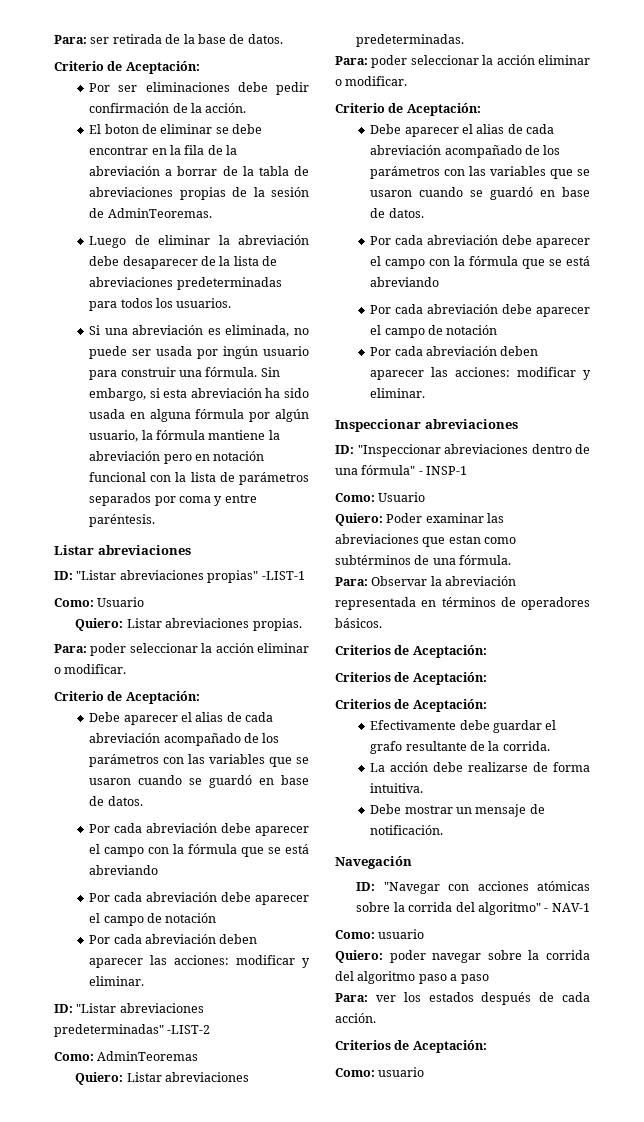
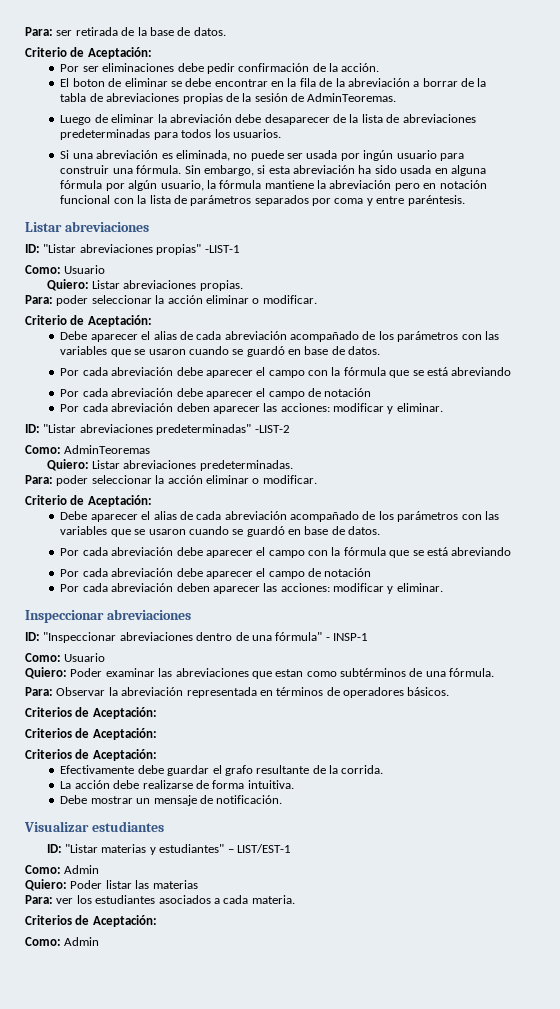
[335,856,412,869] [356,881,590,894] [356,902,590,915] [335,929,425,939] [335,950,590,963] [335,971,489,984] [335,992,590,1005] [335,1013,376,1023] Navegación // ID: "Navegar con acciones atómicas sobre la corrida del algoritmo" - NAV-1 // Como: usuario // Quiero: poder navegar sobre la corrida del algoritmo paso a paso // Para: ver los estados después de cada acción. -> [24,821,164,832] [46,844,291,855] [25,865,100,874] [25,879,198,891] [25,895,295,904] Visualizar estudiantes // ID: "Listar materias y estudiantes" – LIST/EST-1 // Como: Admin // Quiero: Poder listar las materias // Para: ver los estudiantes asociados a cada materia.
[378,1067,425,1077] usuario -> [64,937,100,946] Admin

